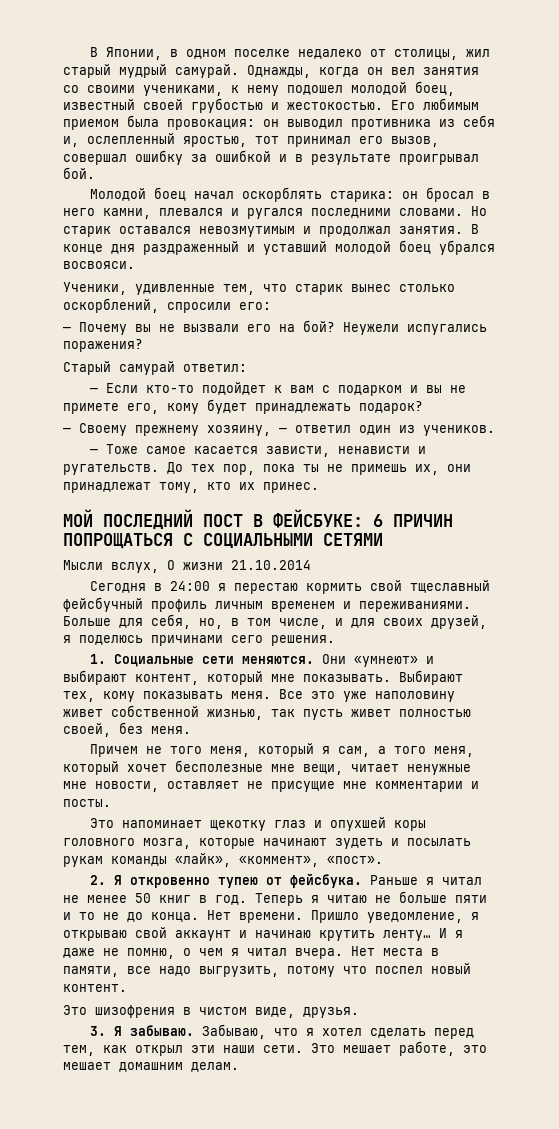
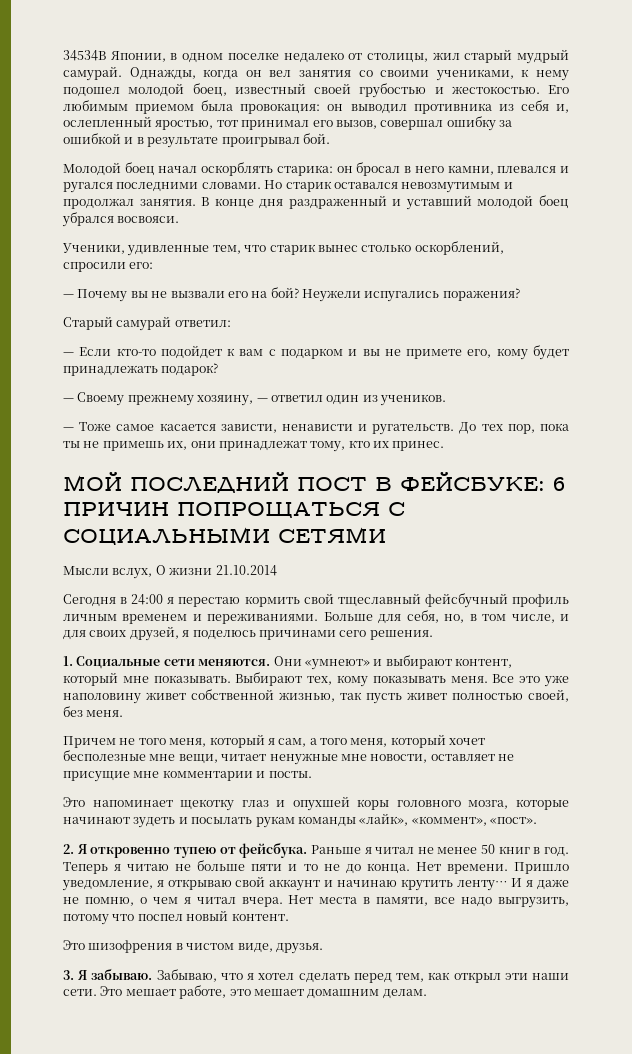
[89,47,98,57] В -> [63,50,106,61] 34534В

